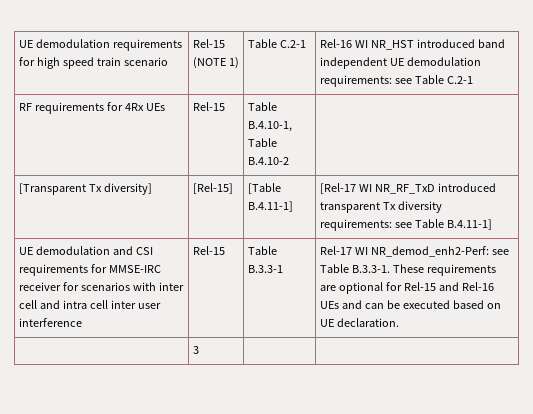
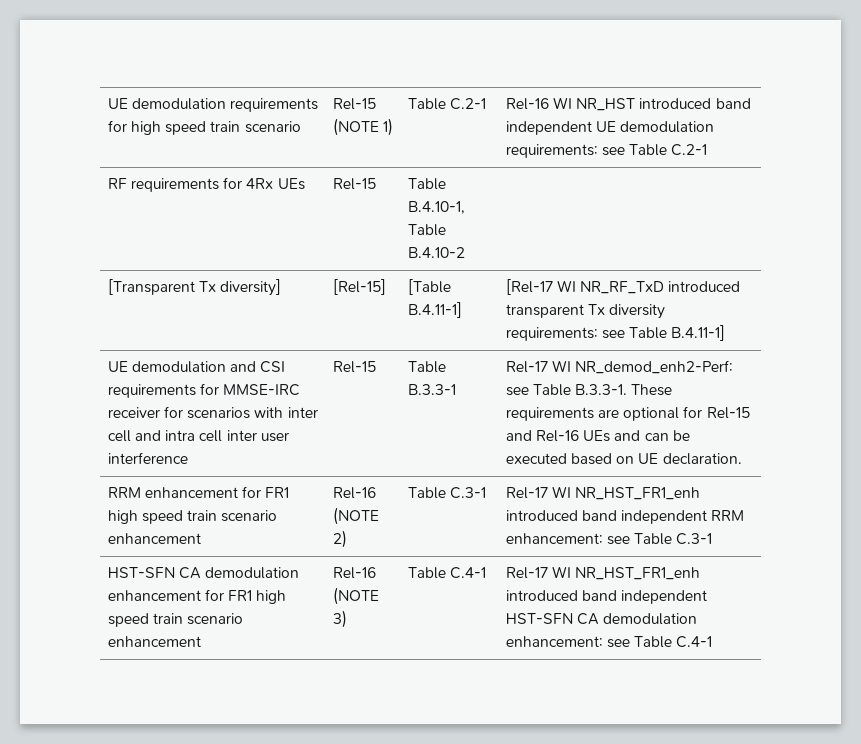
[192,346,199,354] | 3 | | -> [107,486,290,498] [107,510,278,524] [107,533,201,544] [332,487,376,499] [332,507,379,525] [332,530,347,548] [407,487,486,499] [505,486,701,500] [505,510,745,524] [505,533,713,545] [107,567,300,579] [107,589,287,604] [107,613,244,627] [107,636,201,647] [332,567,376,579] [332,587,379,605] [332,610,347,628] [407,567,486,579] [505,566,701,580] [505,590,708,604] [505,613,698,625] [505,636,713,648] RRM enhancement for FR1 high speed train scenario enhancement | Rel-16 (NOTE 2) | Table C.3-1 | Rel-17 WI NR_HST_FR1_enh introduced band independent RRM enhancement: see Table C.3-1 // HST-SFN CA demodulation enhancement for FR1 high speed train scenario enhancement | Rel-16 (NOTE 3) | Table C.4-1 | Rel-17 WI NR_HST_FR1_enh introduced band independent HST-SFN CA demodulation enhancement: see Table C.4-1

